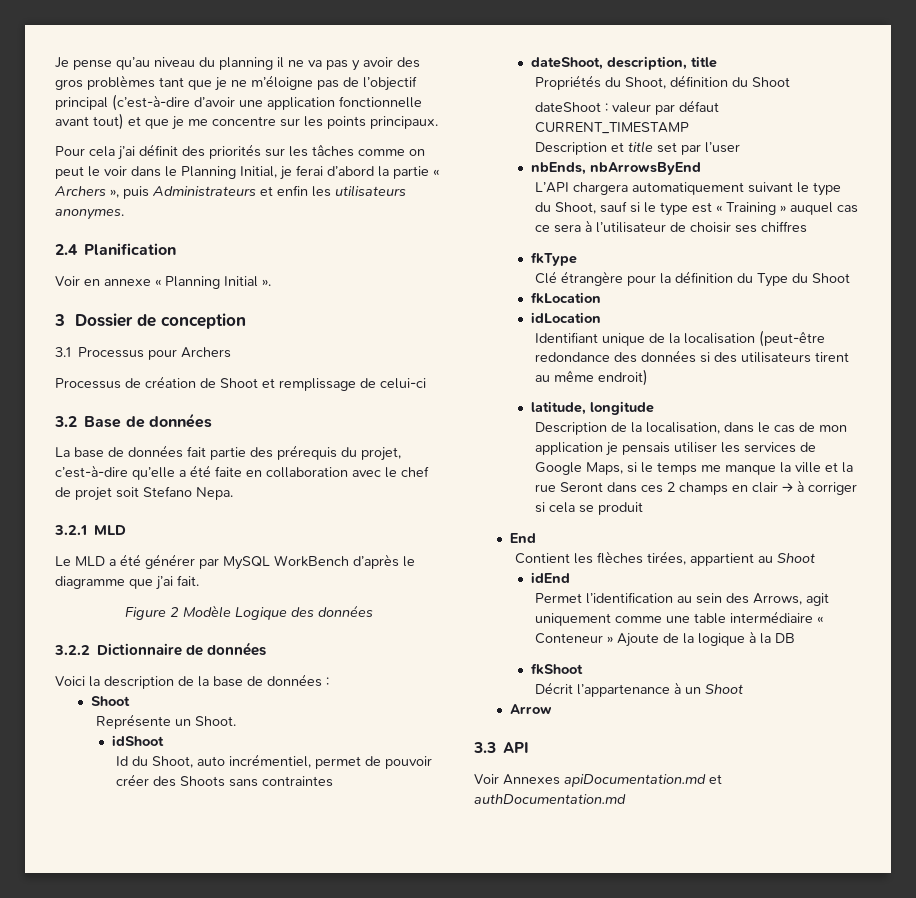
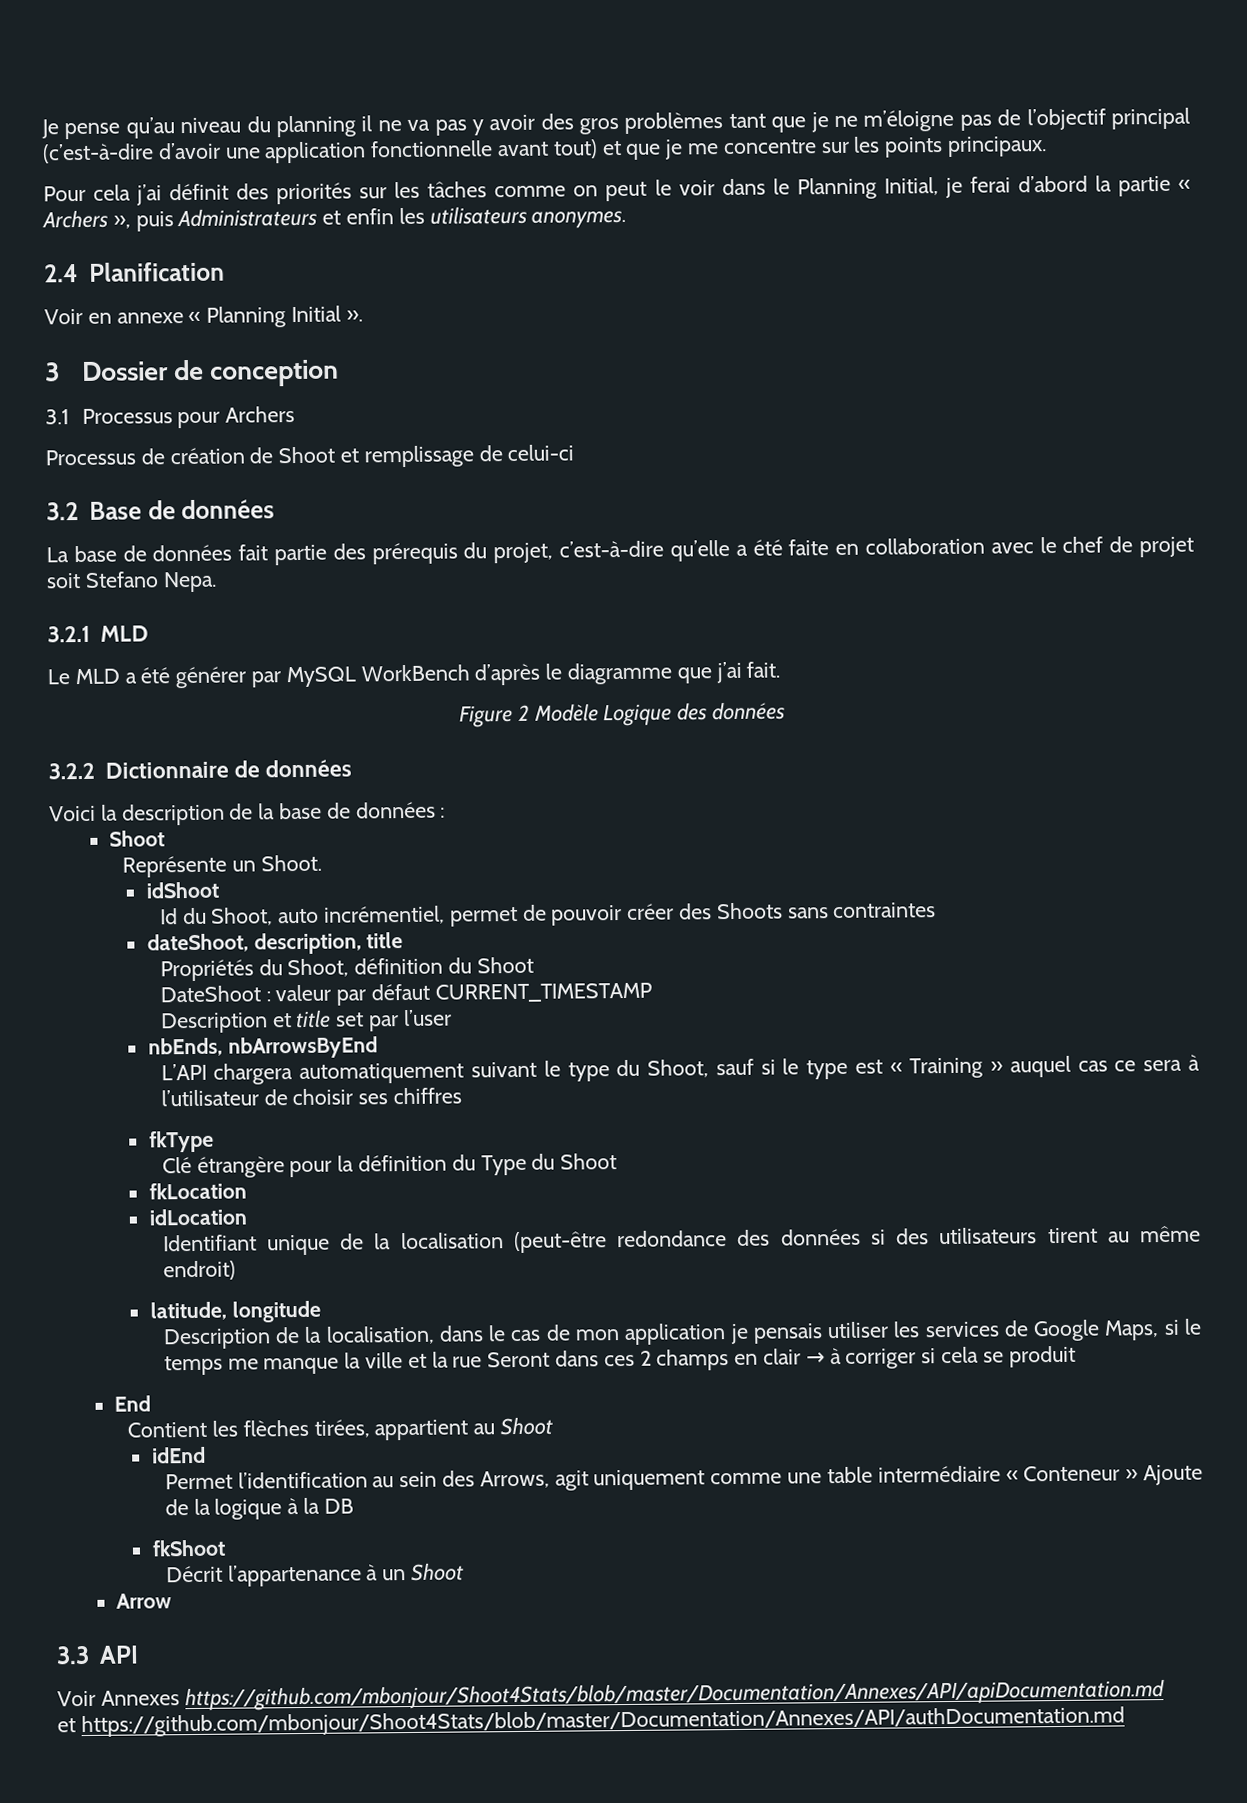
[535,102,602,112] dateShoot -> [159,985,261,1003] DateShoot
[564,774,722,787] [474,794,626,804] apiDocumentation.md et authDocumentation.md -> [184,1679,1165,1712] [57,1706,1125,1738] https://github.com/mbonjour/Shoot4Stats/blob/master/Documentation/Annexes/API/apiDocumentation.md // et https://github.com/mbonjour/Shoot4Stats/blob/master/Documentation/Annexes/API/authDocumentation.md

